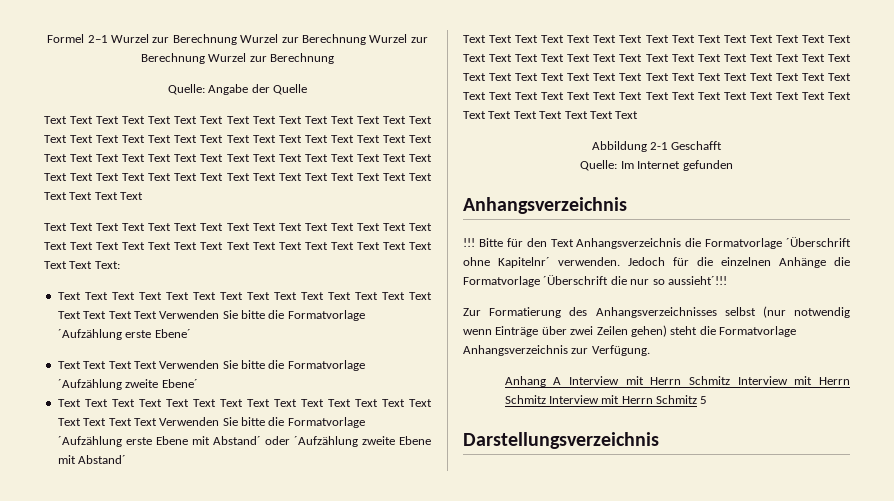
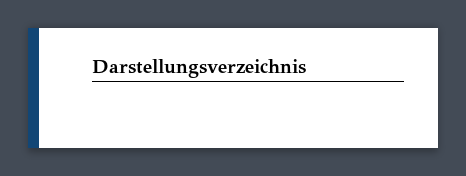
[47,34,428,45] [140,53,335,64] [167,84,308,95] [44,116,432,124] [44,135,432,143] [44,154,432,162] [44,173,432,181] [44,192,144,200] [44,223,432,231] [44,242,432,250] [44,261,120,269] [57,292,433,300] [57,310,365,321] [57,329,191,340] [57,360,365,371] [57,379,198,390] [57,399,433,407] [57,417,365,428] [57,436,431,447] [57,455,127,464] [463,35,851,43] [463,54,851,62] [463,73,851,81] [463,92,851,100] [463,111,639,119] [591,141,723,152] [580,160,733,171] [463,197,627,214] [463,237,851,249] [463,257,850,268] [463,275,727,287] [463,306,850,318] [463,325,796,337] [463,345,650,356] [504,376,850,387] [504,395,708,404] Formel 2–1 Wurzel zur Berechnung Wurzel zur Berechnung Wurzel zur Berechnung Wurzel zur Berechnung // Quelle: Angabe der Quelle // Text Text Text Text Text Text Text Text Text Text Text Text Text Text Text Text Text Text Text Text Text Text Text Text Text Text Text Text Text Text Text Text Text Text Text Text Text Text Text Text Text Text Text Text Text Text Text Text Text Text Text Text Text Text Text Text Text Text Text Text Text Text Text Text // Text Text Text Text Text Text Text Text Text Text Text Text Text Text Text Text Text Text Text Text Text Text Text Text Text Text Text Text Text Text Text Text Text: // Text Text Text Text Text Text Text Text Text Text Text Text Text Text Text Text Text Text Verwenden Sie bitte die Formatvorlage ´Aufzählung erste Ebene´ // Text Text Text Text Verwenden Sie bitte die Formatvorlage ´Aufzählung zweite Ebene´ // Text Text Text Text Text Text Text Text Text Text Text Text Text Text Text Text Text Text Verwenden Sie bitte die Formatvorlage ´Aufzählung erste Ebene mit Abstand´ oder ´Aufzählung zweite Ebene mit Abstand´ // Text Text Text Text Text Text Text Text Text Text Text Text Text Text Text Text Text Text Text Text Text Text Text Text Text Text Text Text Text Text Text Text Text Text Text Text Text Text Text Text Text Text Text Text Text Text Text Text Text Text Text Text Text Text Text Text Text Text Text Text Text Text Text Text Text Text Text // Abbildung 2-1 Geschafft // Quelle: Im Internet gefunden // Anhangsverzeichnis // !!! Bitte für den Text Anhangsverzeichnis die Formatvorlage ´Überschrift ohne Kapitelnr´ verwenden. Jedoch für die einzelnen Anhänge die Formatvorlage ´Überschrift die nur so aussieht´!!! // Zur Formatierung des Anhangsverzeichnisses selbst (nur notwendig wenn Einträge über zwei Zeilen gehen) steht die Formatvorlage Anhangsverzeichnis zur Verfügung. // Anhang A Interview mit Herrn Schmitz Interview mit Herrn Schmitz Interview mit Herrn Schmitz 5 // -> (92, 68) none

